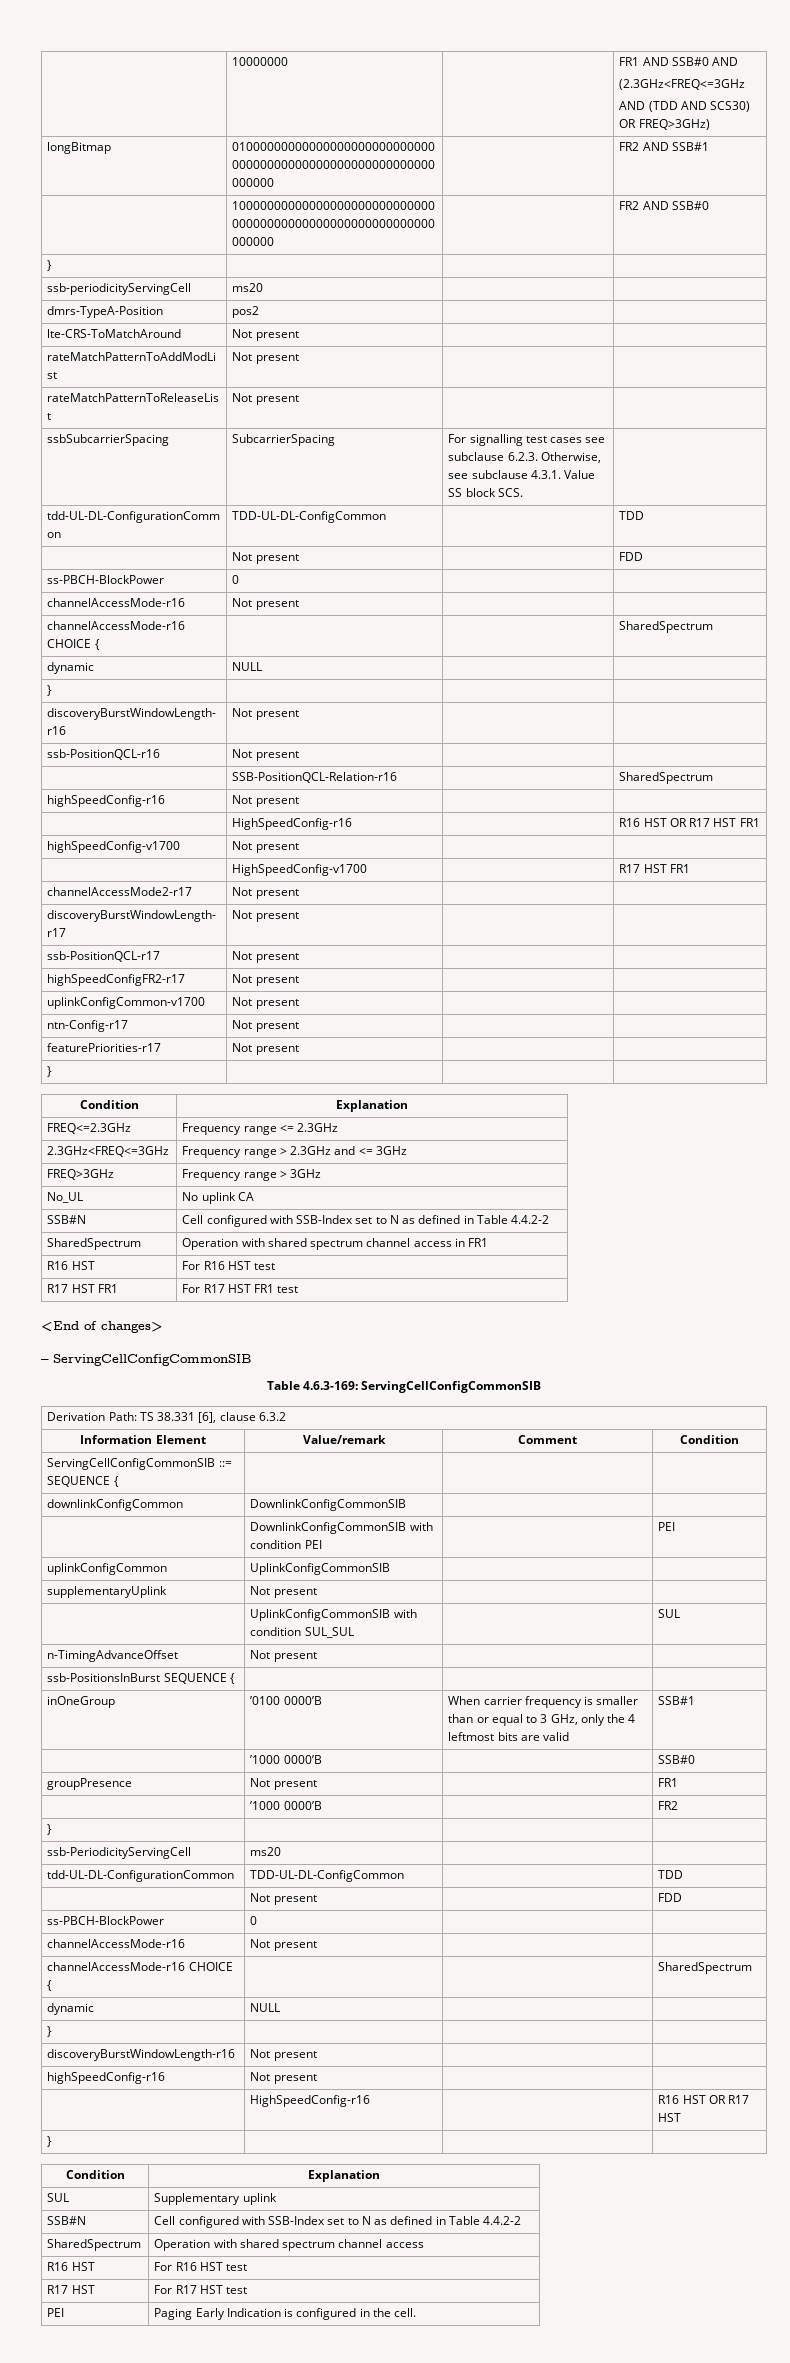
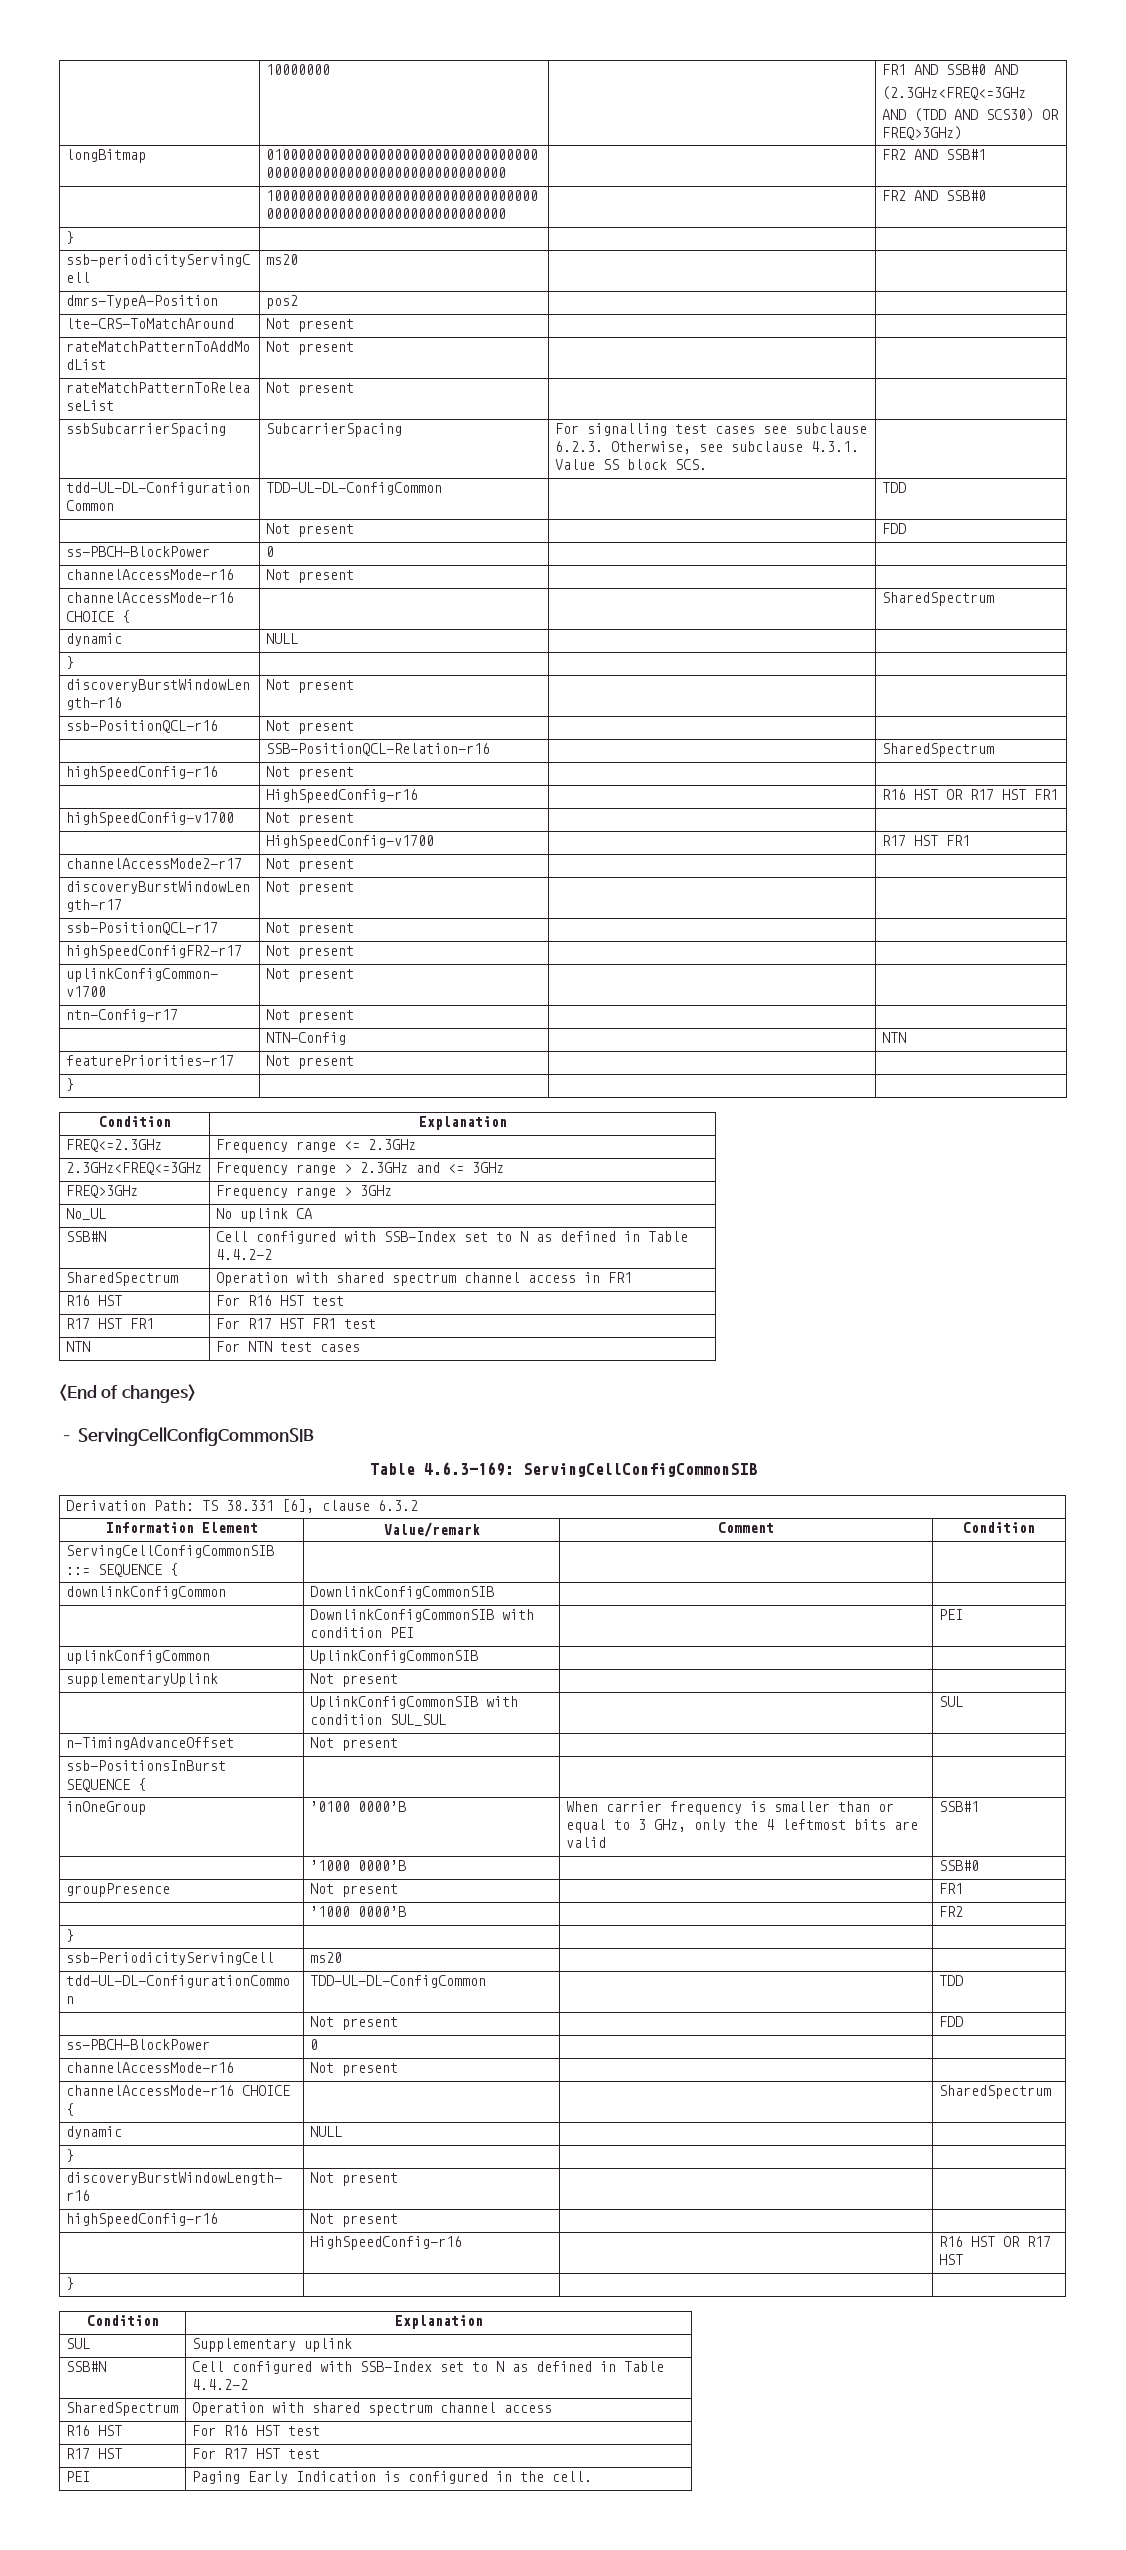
(299, 1027) none -> [265,1032,346,1045] [881,1032,906,1043] // | NTN-Config | | NTN
(299, 1289) none -> [65,1341,90,1352] [215,1341,360,1352] // NTN | For NTN test cases

